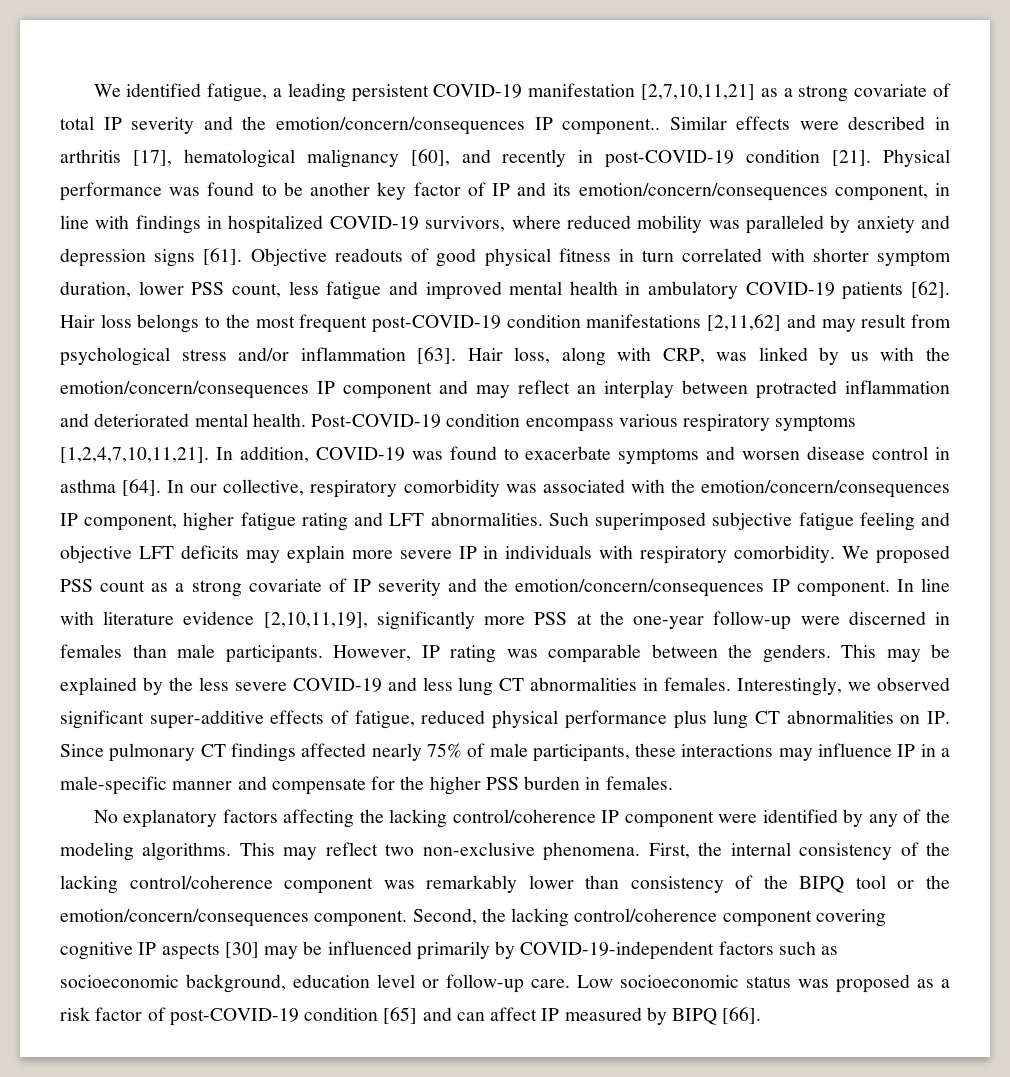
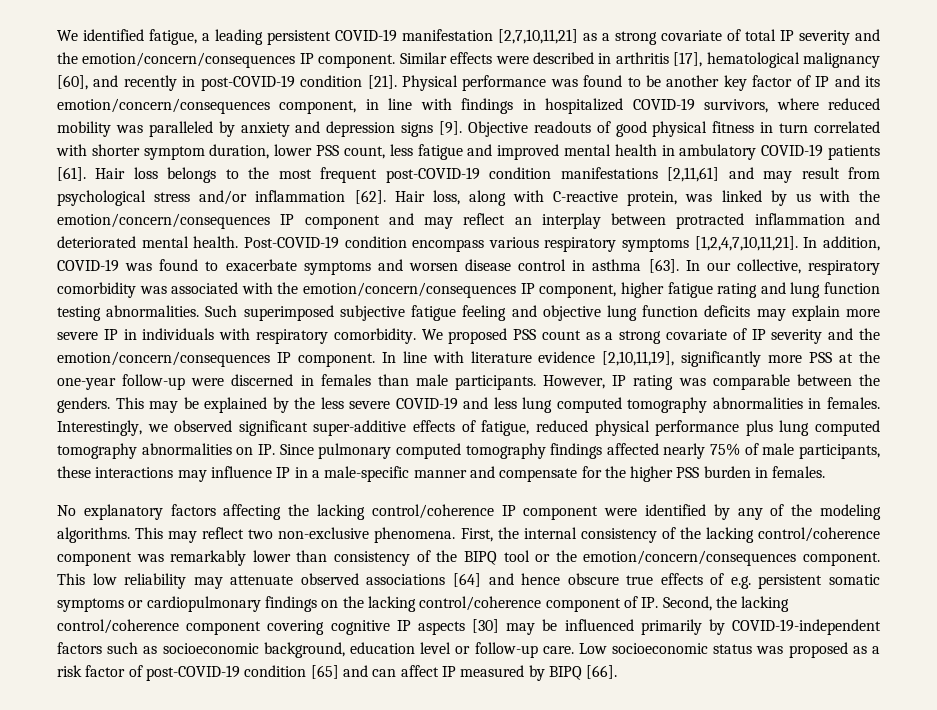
[562,118,661,135] component.. -> [318,54,396,68] component.
[203,248,243,265] [61]. -> [439,121,463,135] [9].
[911,281,950,298] [62]. -> [57,167,86,181] [61].
[707,314,782,331] [2,11,62] -> [667,167,720,182] [2,11,61]
[417,347,457,364] [63]. -> [354,190,386,204] [62].
[662,348,705,364] CRP, -> [553,191,678,206] C-reactive protein,
[122,479,162,496] [64]. -> [648,259,679,273] [63].
[389,513,425,526] LFT -> [790,282,881,298] [57,306,101,321] lung function testing
[138,546,174,559] LFT -> [606,305,699,321] lung function
[499,678,525,691] CT -> [556,397,708,413] computed tomography
[754,711,780,724] CT -> [815,420,881,436] [57,443,137,459] computed tomography
[200,744,226,757] CT -> [395,443,546,459] computed tomography
(408, 918) none -> [57,573,880,589] [57,596,659,612] This low reliability may attenuate observed associations [64] and hence obscure true effects of e.g. persistent somatic symptoms or cardiopulmonary findings on the lacking control/coherence component of IP.

